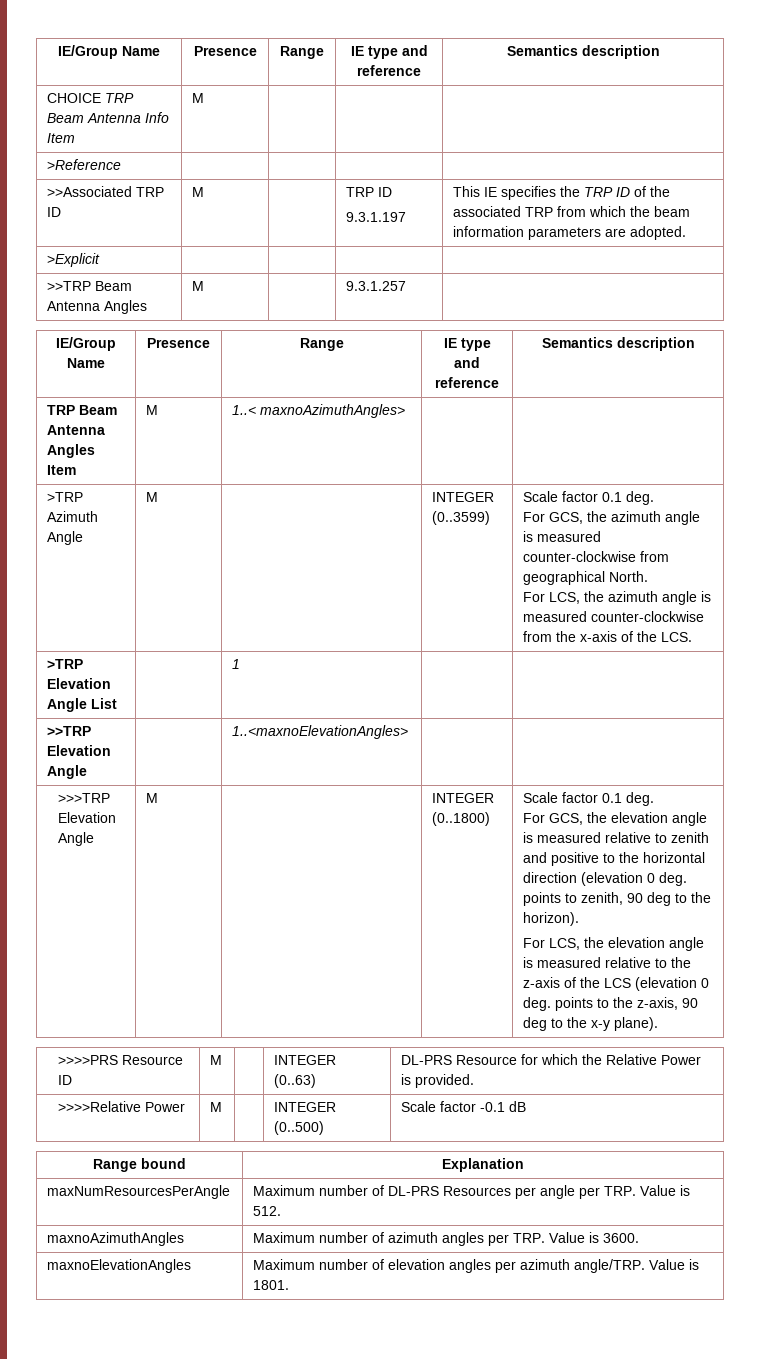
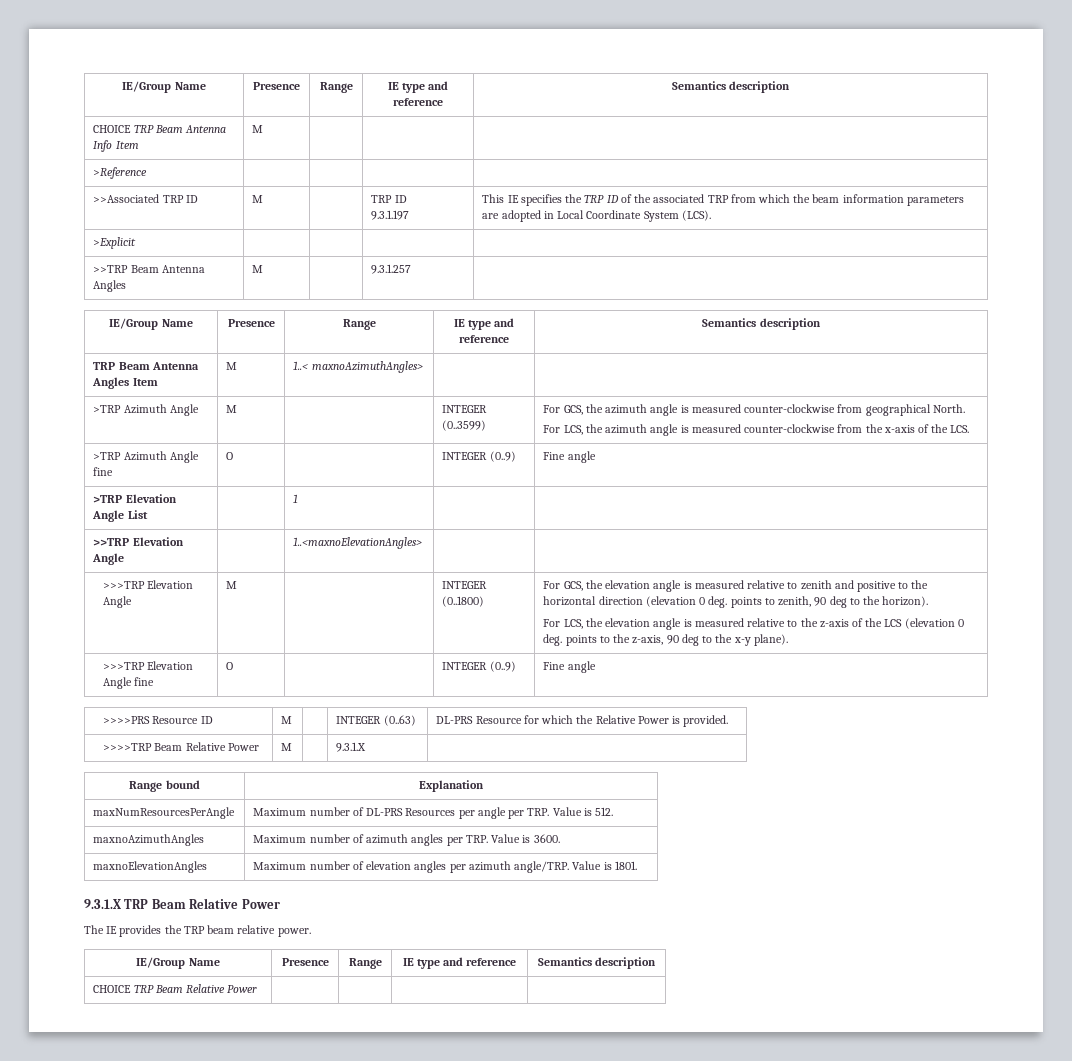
[630,226,687,240] adopted. -> [501,210,711,222] adopted in Local Coordinate System (LCS).
[523,491,655,505] Scale factor 0.1 deg. // -> (487, 425) none
(693, 637) none -> [93,451,199,463] [93,467,114,476] [226,452,234,460] [442,451,516,462] [543,451,596,463] // >TRP Azimuth Angle fine | O | | INTEGER (0..9) | Fine angle
[523,792,655,806] Scale factor 0.1 deg. // -> (485, 601) none
(659, 1024) none -> [103,661,194,670] [103,677,155,689] [226,662,234,670] [442,661,516,672] [543,661,596,673] // >>>TRP Elevation Angle fine | O | | INTEGER (0..9) | Fine angle
[57,1101,141,1112] >>>>Relative -> [103,742,226,751] >>>>TRP Beam Relative
[274,1102,337,1112] [274,1121,325,1135] [401,1101,527,1112] INTEGER (0..500) | Scale factor -0.1 dB -> [336,742,367,752] 9.3.1.X |
(290, 1285) none -> [84,898,280,909] [84,925,311,937] [136,957,220,969] [281,958,329,966] [348,958,382,969] [402,957,517,969] [537,957,657,969] [93,984,258,993] // 9.3.1.X TRP Beam Relative Power // The IE provides the TRP beam relative power. // IE/Group Name | Presence | Range | IE type and reference | Semantics description // CHOICE TRP Beam Relative Power | | | |

